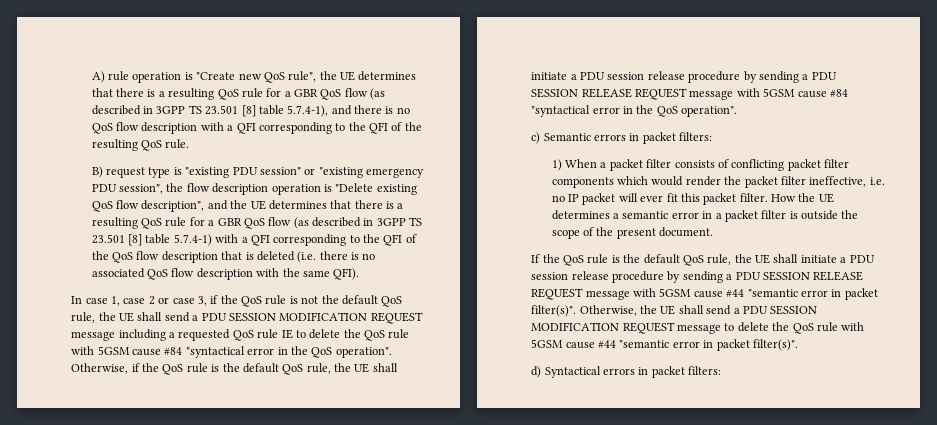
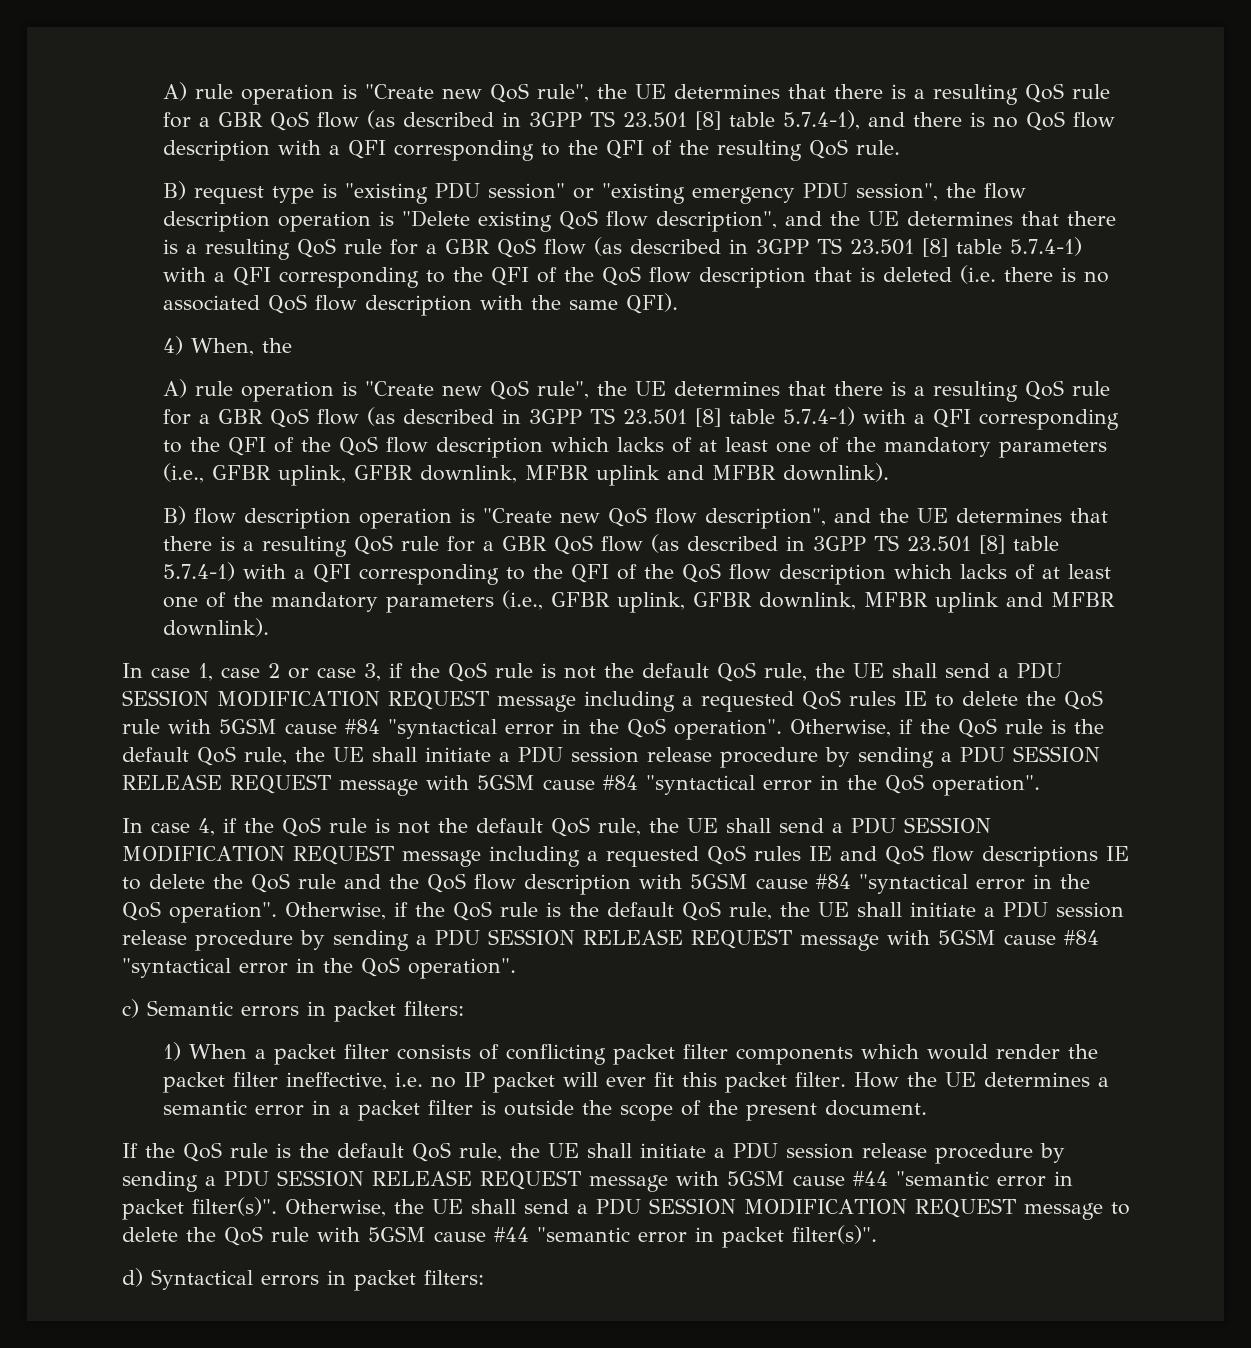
(360, 274) none -> [162,336,292,356] [162,379,1110,402] [162,407,1119,430] [162,436,1107,458] [162,463,889,486] [162,506,1108,529] [162,534,1059,557] [162,562,1111,585] [162,590,1115,613] [162,618,269,637] // 4) When, the // A) rule operation is "Create new QoS rule", the UE determines that there is a resulting QoS rule for a GBR QoS flow (as described in 3GPP TS 23.501 [8] table 5.7.4-1) with a QFI corresponding to the QFI of the QoS flow description which lacks of at least one of the mandatory parameters (i.e., GFBR uplink, GFBR downlink, MFBR uplink and MFBR downlink). // B) flow description operation is "Create new QoS flow description", and the UE determines that there is a resulting QoS rule for a GBR QoS flow (as described in 3GPP TS 23.501 [8] table 5.7.4-1) with a QFI corresponding to the QFI of the QoS flow description which lacks of at least one of the mandatory parameters (i.e., GFBR uplink, GFBR downlink, MFBR uplink and MFBR downlink).
[257,329,279,339] rule -> [849,691,897,706] rules
(738, 111) none -> [122,817,992,837] [122,845,1130,867] [122,873,1091,895] [122,901,1125,923] [122,929,1100,951] [122,957,517,979] // In case 4, if the QoS rule is not the default QoS rule, the UE shall send a PDU SESSION MODIFICATION REQUEST message including a requested QoS rules IE and QoS flow descriptions IE to delete the QoS rule and the QoS flow description with 5GSM cause #84 "syntactical error in the QoS operation". Otherwise, if the QoS rule is the default QoS rule, the UE shall initiate a PDU session release procedure by sending a PDU SESSION RELEASE REQUEST message with 5GSM cause #84 "syntactical error in the QoS operation".

